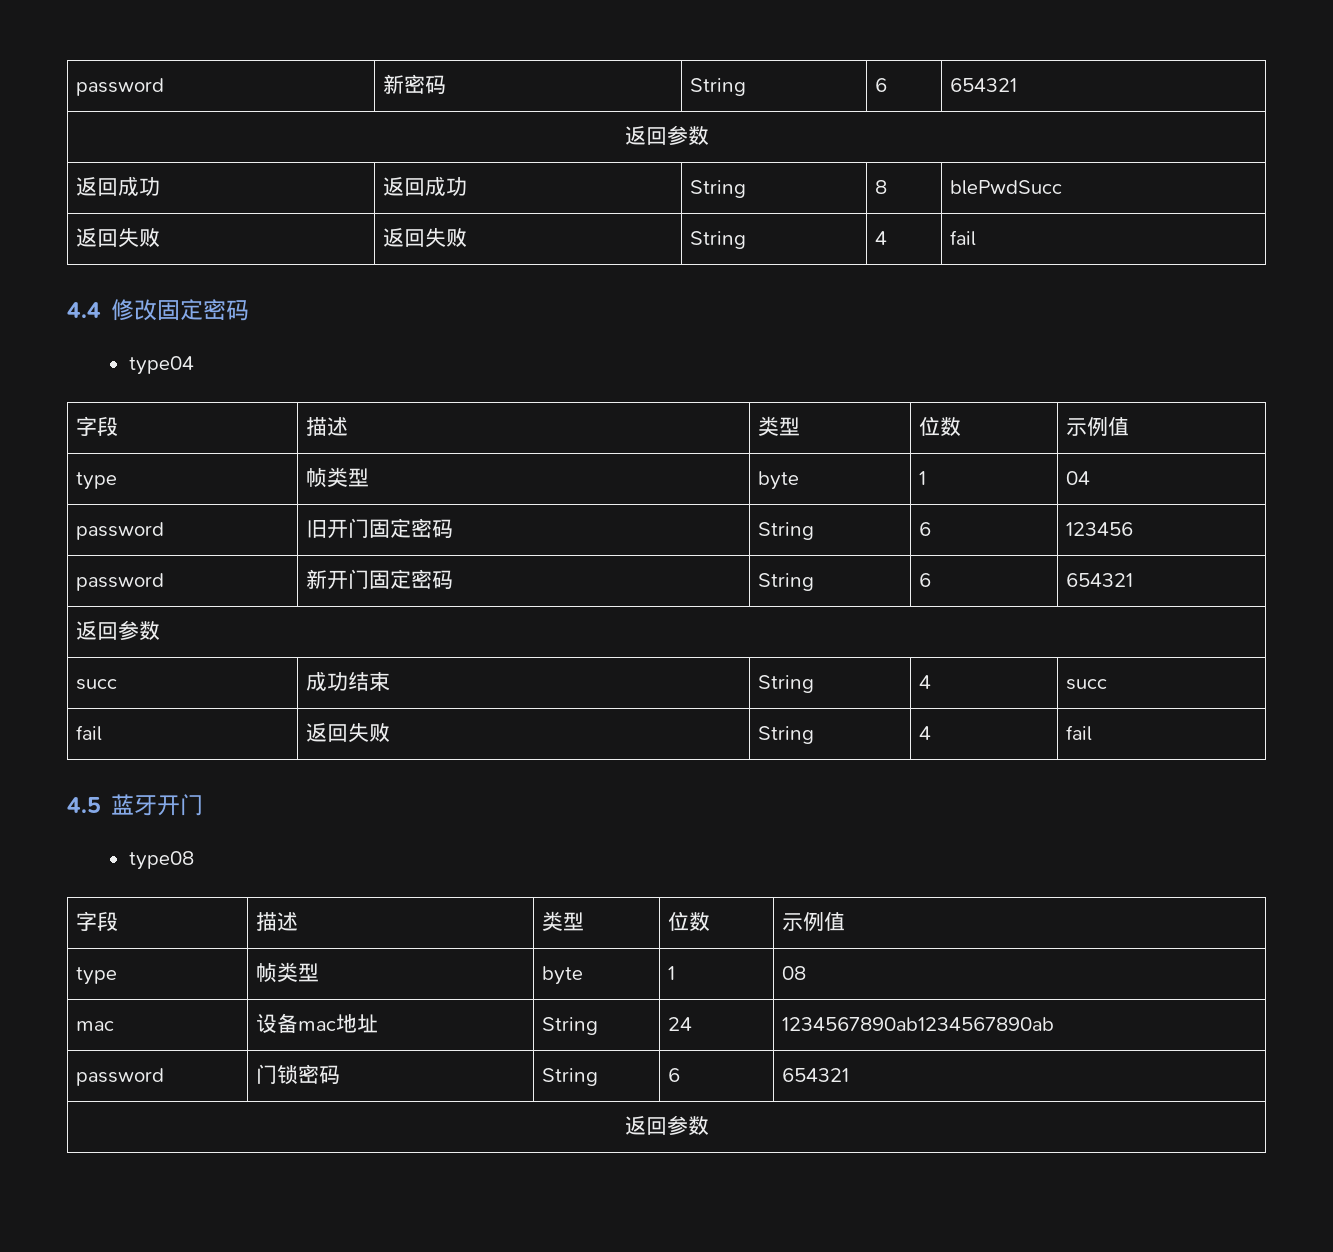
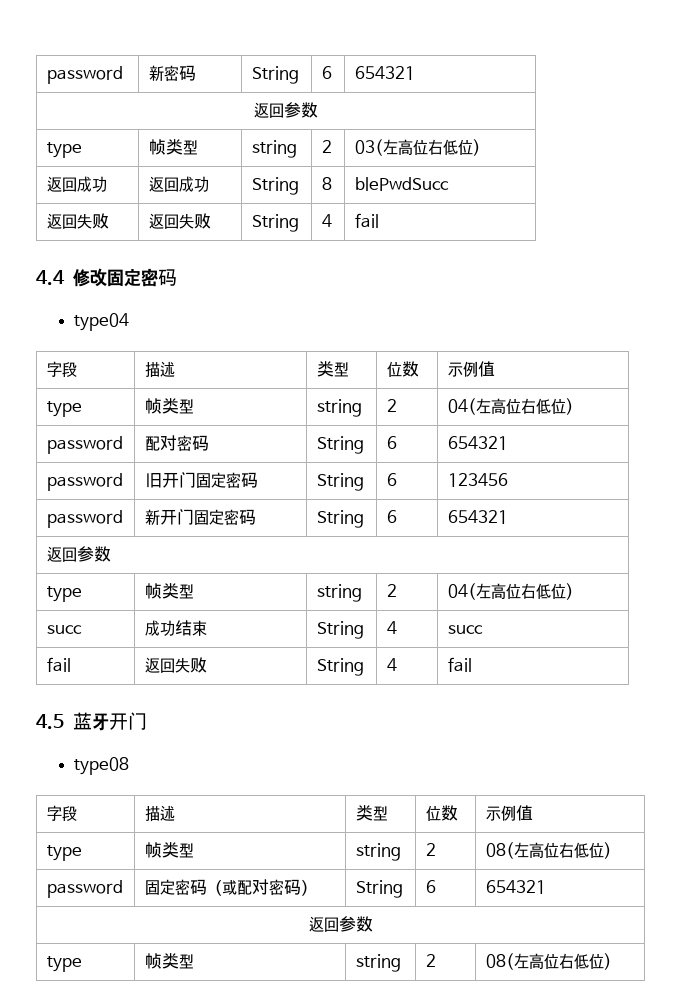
(709, 135) none -> [46,142,82,158] [148,139,198,155] [251,140,297,158] [321,140,332,153] [354,139,481,156] // type | 帧类型 | string | 2 | 03(左高位右低位)
[757,471,799,490] [918,471,926,485] [1065,471,1090,485] byte | 1 | 04 -> [316,399,362,417] [386,399,397,412] [447,398,574,415] [46,436,123,454] [144,435,209,452] [316,436,364,454] [386,436,397,449] [447,436,508,450] string | 2 | 04(左高位右低位) // password | 配对密码 | String | 6 | 654321
(160, 630) none -> [46,586,82,602] [144,583,194,599] [316,584,362,602] [386,584,397,597] [447,583,574,600] // type | 帧类型 | string | 2 | 04(左高位右低位)
[541,966,583,985] [667,966,675,980] [781,966,806,980] [75,1021,114,1031] [255,1013,378,1033] [541,1017,598,1035] [667,1017,692,1031] [781,1017,1054,1031] [75,1068,164,1086] [255,1064,340,1085] [541,1068,598,1086] [667,1068,680,1082] [781,1068,849,1082] [624,1115,709,1135] byte | 1 | 08 // mac | 设备mac地址 | String | 24 | 1234567890ab1234567890ab // password | 门锁密码 | String | 6 | 654321 // 返回参数 -> [355,843,401,861] [425,843,436,856] [485,842,612,859] [46,880,123,898] [144,879,316,896] [355,880,403,898] [425,880,436,893] [485,880,546,894] [308,916,373,932] [46,956,82,972] [144,953,194,969] [355,954,401,972] [425,954,436,967] [485,953,612,970] string | 2 | 08(左高位右低位) // password | 固定密码（或配对密码） | String | 6 | 654321 // 返回参数 // type | 帧类型 | string | 2 | 08(左高位右低位)

